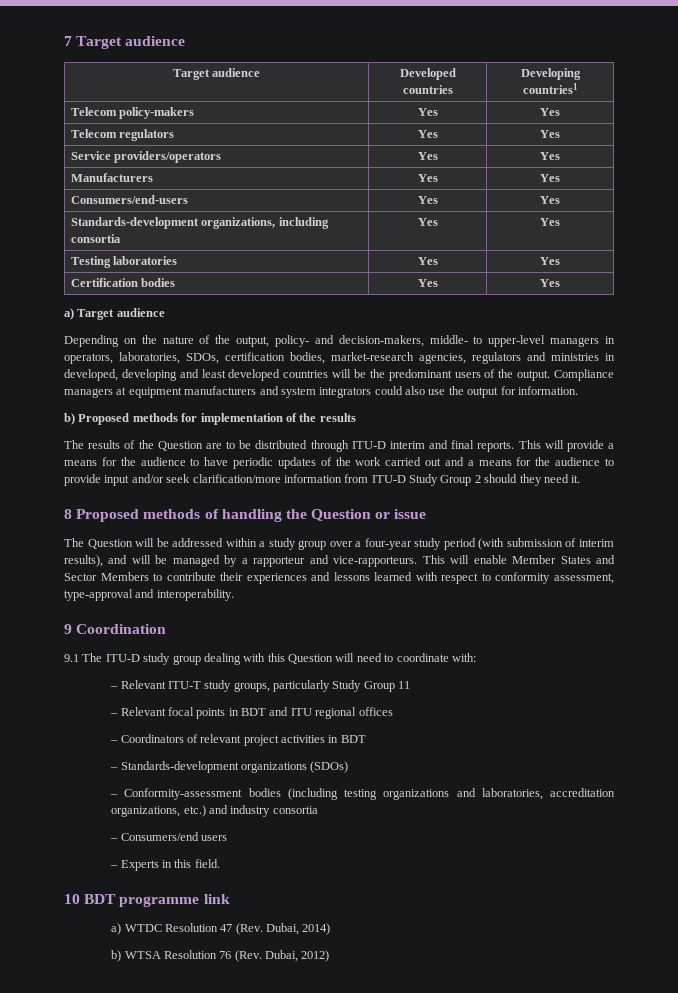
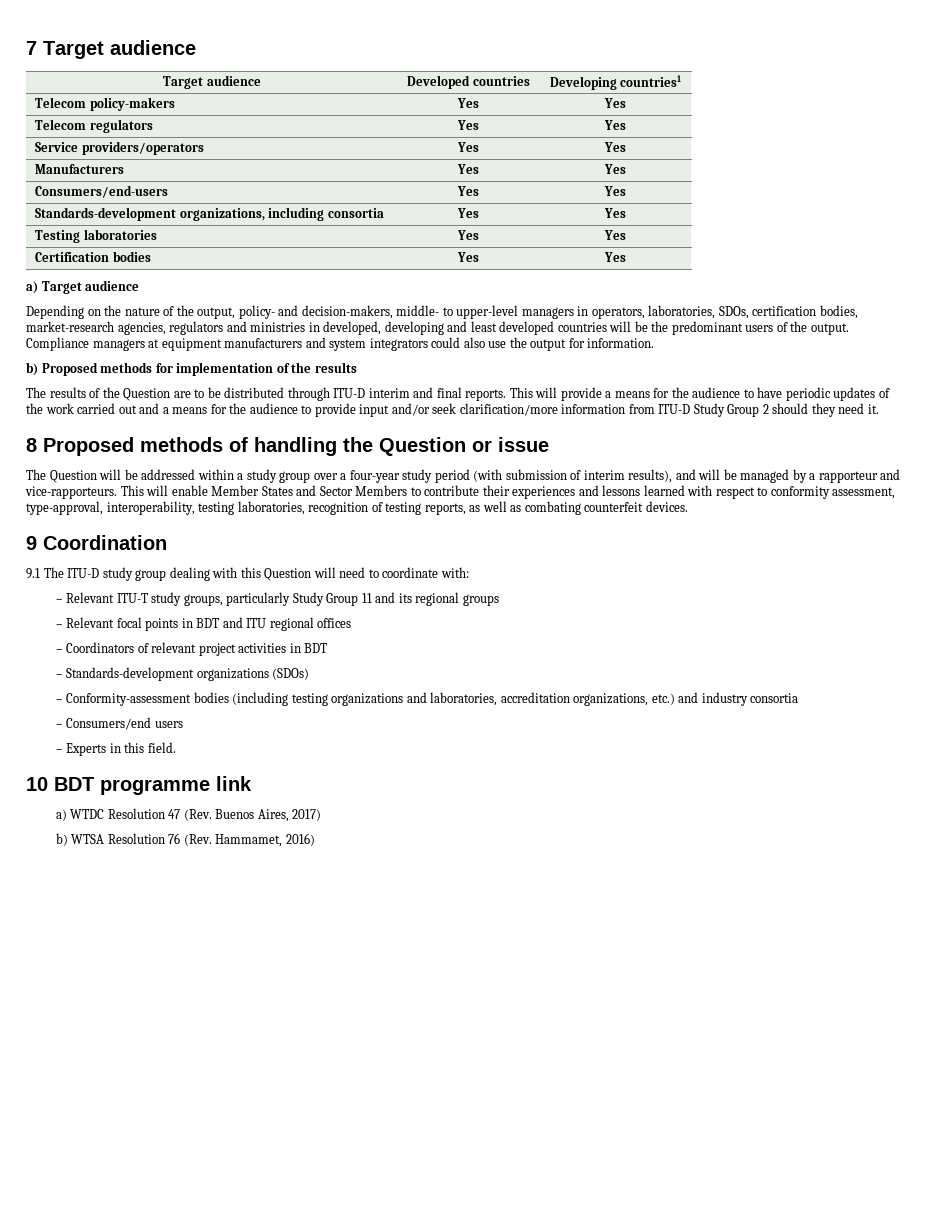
[64,589,234,601] type-approval and interoperability. -> [26,501,688,515] type-approval, interoperability, testing laboratories, recognition of testing reports, as well as combating counterfeit devices.
(411, 685) none -> [375,592,499,606] and its regional groups
[266,923,331,935] Dubai, 2014) -> [215,809,322,822] Buenos Aires, 2017)
[265,950,330,962] Dubai, 2012) -> [215,833,315,847] Hammamet, 2016)

